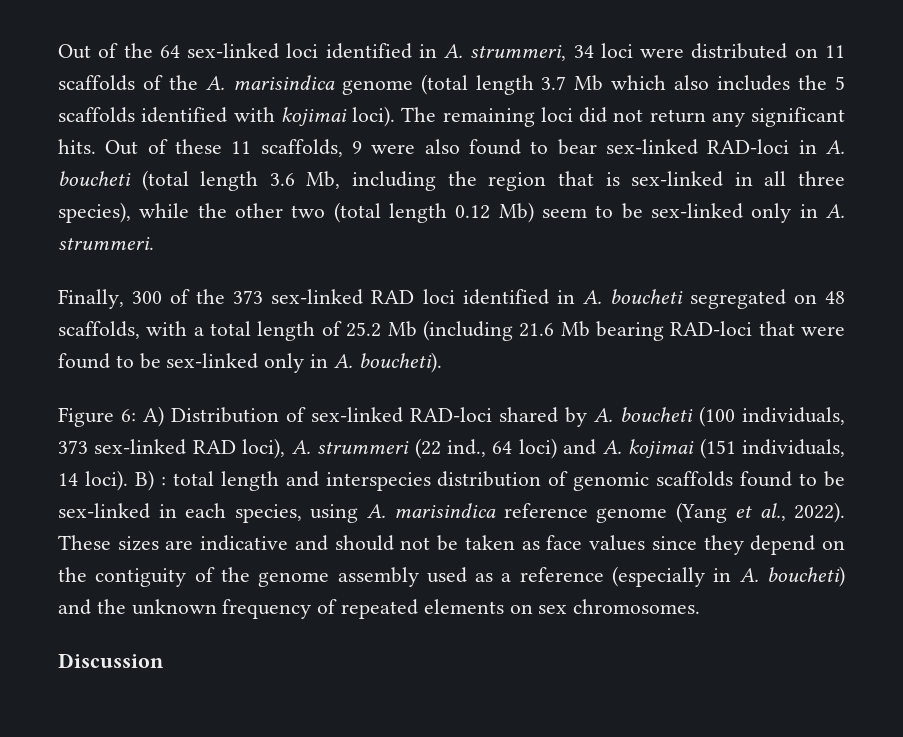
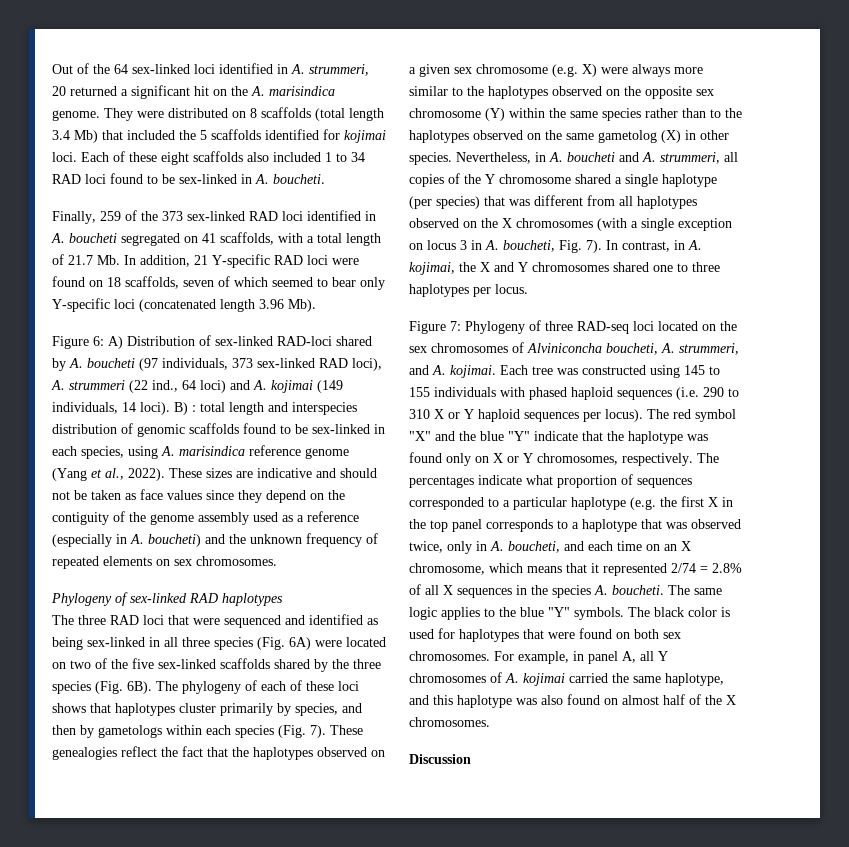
[573,43,845,59] [58,74,846,95] [58,106,845,127] [58,139,845,157] [58,170,846,191] [58,202,846,223] [58,237,154,250] 34 loci were distributed on 11 scaffolds of the A. marisindica genome (total length 3.7 Mb which also includes the 5 scaffolds identified with kojimai loci). The remaining loci did not return any significant hits. Out of these 11 scaffolds, 9 were also found to bear sex-linked RAD-loci in A. boucheti (total length 3.6 Mb, including the region that is sex-linked in all three species), while the other two (total length 0.12 Mb) seem to be sex-linked only in A. strummeri. -> [52,85,335,99] [52,107,384,121] [52,129,386,143] [52,151,365,165] [52,173,325,184] 20 returned a significant hit on the A. marisindica genome. They were distributed on 8 scaffolds (total length 3.4 Mb) that included the 5 scaffolds identified for kojimai loci. Each of these eight scaffolds also included 1 to 34 RAD loci found to be sex-linked in A. boucheti.
[132,291,163,304] 300 -> [100,211,121,221] 259
[824,291,845,304] 48 -> [202,233,216,243] 41
[346,320,845,341] [58,352,442,373] 25.2 Mb (including 21.6 Mb bearing RAD-loci that were found to be sex-linked only in A. boucheti). -> [68,254,359,268] [52,276,385,290] [52,298,316,312] 21.7 Mb. In addition, 21 Y-specific RAD loci were found on 18 scaffolds, seven of which seemed to bear only Y-specific loci (concatenated length 3.96 Mb).
[699,406,735,427] (100 -> [139,358,158,371] (97
[699,438,736,459] (151 -> [317,380,343,393] (149
(701, 606) none -> [51,592,283,606] [52,614,378,628] [52,637,386,650] [52,658,381,672] [52,680,359,694] [52,703,362,716] [52,725,363,738] [52,746,385,760] [409,64,703,77] [409,86,714,99] [409,108,742,121] [409,130,729,143] [409,152,738,165] [409,173,717,187] [409,195,697,209] [409,218,732,231] [409,240,702,253] [409,262,720,275] [409,284,528,297] [409,320,737,334] [409,342,739,355] [409,365,720,378] [409,387,739,400] [409,409,736,422] [409,431,708,444] [409,452,719,466] [409,474,692,488] [409,496,733,510] [409,519,741,532] [409,541,691,554] [409,563,742,576] [409,584,722,598] [409,607,730,620] [409,628,681,642] [409,651,668,664] [409,672,724,686] [409,694,736,708] [409,717,490,727] // Phylogeny of sex-linked RAD haplotypes // The three RAD loci that were sequenced and identified as being sex-linked in all three species (Fig. 6A) were located on two of the five sex-linked scaffolds shared by the three species (Fig. 6B). The phylogeny of each of these loci shows that haplotypes cluster primarily by species, and then by gametologs within each species (Fig. 7). These genealogies reflect the fact that the haplotypes observed on a given sex chromosome (e.g. X) were always more similar to the haplotypes observed on the opposite sex chromosome (Y) within the same species rather than to the haplotypes observed on the same gametolog (X) in other species. Nevertheless, in A. boucheti and A. strummeri, all copies of the Y chromosome shared a single haplotype (per species) that was different from all haplotypes observed on the X chromosomes (with a single exception on locus 3 in A. boucheti, Fig. 7). In contrast, in A. kojimai, the X and Y chromosomes shared one to three haplotypes per locus. // Figure 7: Phylogeny of three RAD-seq loci located on the sex chromosomes of Alviniconcha boucheti, A. strummeri, and A. kojimai. Each tree was constructed using 145 to 155 individuals with phased haploid sequences (i.e. 290 to 310 X or Y haploid sequences per locus). The red symbol "X" and the blue "Y" indicate that the haplotype was found only on X or Y chromosomes, respectively. The percentages indicate what proportion of sequences corresponded to a particular haplotype (e.g. the first X in the top panel corresponds to a haplotype that was observed twice, only in A. boucheti, and each time on an X chromosome, which means that it represented 2/74 = 2.8% of all X sequences in the species A. boucheti. The same logic applies to the blue "Y" symbols. The black color is used for haplotypes that were found on both sex chromosomes. For example, in panel A, all Y chromosomes of A. kojimai carried the same haplotype, and this haplotype was also found on almost half of the X chromosomes.

